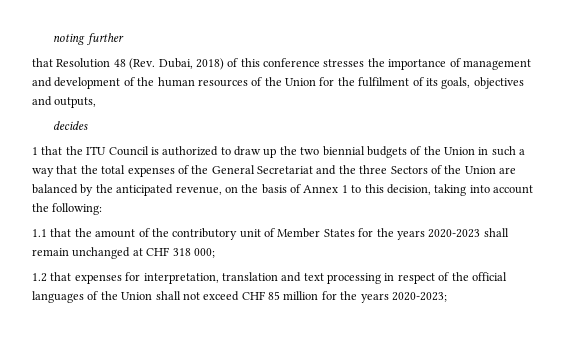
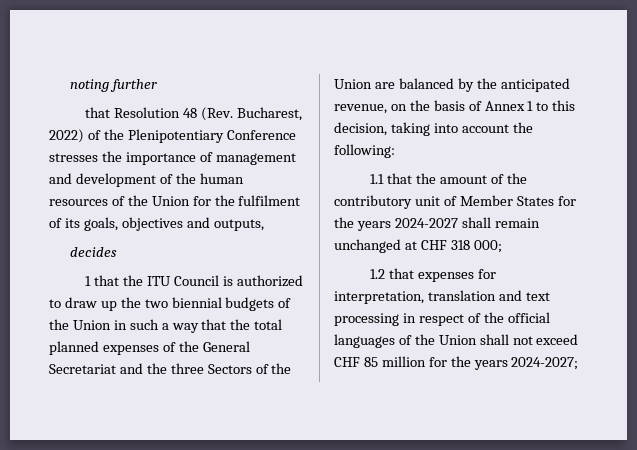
[158,58,320,70] Dubai, 2018) of this conference -> [236,107,302,121] [49,129,296,143] Bucharest, 2022) of the Plenipotentiary Conference
(126, 169) none -> [49,341,99,355] planned
[428,229,481,238] 2020-2023 -> [394,218,458,228] 2024-2027
[391,292,447,302] 2020-2023; -> [511,357,579,370] 2024-2027;

